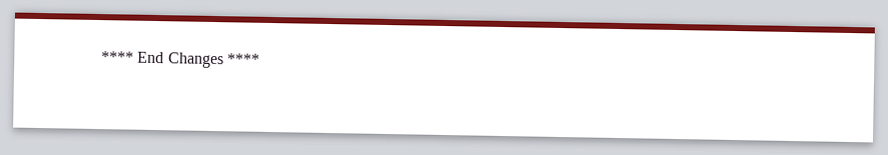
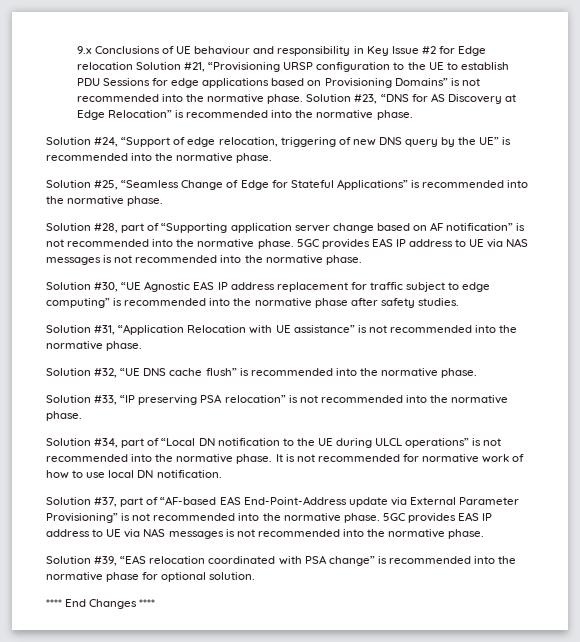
(101, 57) none -> [76,46,487,56] [76,62,509,72] [76,78,480,88] [76,93,516,104] [76,110,413,120] [46,137,512,147] [46,153,273,163] [46,179,529,190] [46,196,164,206] [46,222,526,233] [46,238,529,249] [46,255,362,265] [46,281,491,292] [46,298,459,308] [46,324,518,335] [46,341,143,351] [46,368,478,378] [46,394,509,405] [46,411,82,421] [46,438,502,448] [46,454,525,464] [46,470,222,479] [46,496,520,507] [46,512,493,523] [46,528,485,539] [46,555,517,566] [46,572,256,582] 9.x Conclusions of UE behaviour and responsibility in Key Issue #2 for Edge relocation Solution #21, “Provisioning URSP configuration to the UE to establish PDU Sessions for edge applications based on Provisioning Domains” is not recommended into the normative phase. Solution #23, “DNS for AS Discovery at Edge Relocation” is recommended into the normative phase. // Solution #24, “Support of edge relocation, triggering of new DNS query by the UE” is recommended into the normative phase. // Solution #25, “Seamless Change of Edge for Stateful Applications” is recommended into the normative phase. // Solution #28, part of “Supporting application server change based on AF notification” is not recommended into the normative phase. 5GC provides EAS IP address to UE via NAS messages is not recommended into the normative phase. // Solution #30, “UE Agnostic EAS IP address replacement for traffic subject to edge computing” is recommended into the normative phase after safety studies. // Solution #31, “Application Relocation with UE assistance” is not recommended into the normative phase. // Solution #32, “UE DNS cache flush” is recommended into the normative phase. // Solution #33, “IP preserving PSA relocation” is not recommended into the normative phase. // Solution #34, part of “Local DN notification to the UE during ULCL operations” is not recommended into the normative phase. It is not recommended for normative work of how to use local DN notification. // Solution #37, part of “AF-based EAS End-Point-Address update via External Parameter Provisioning” is not recommended into the normative phase. 5GC provides EAS IP address to UE via NAS messages is not recommended into the normative phase. // Solution #39, “EAS relocation coordinated with PSA change” is recommended into the normative phase for optional solution. //

